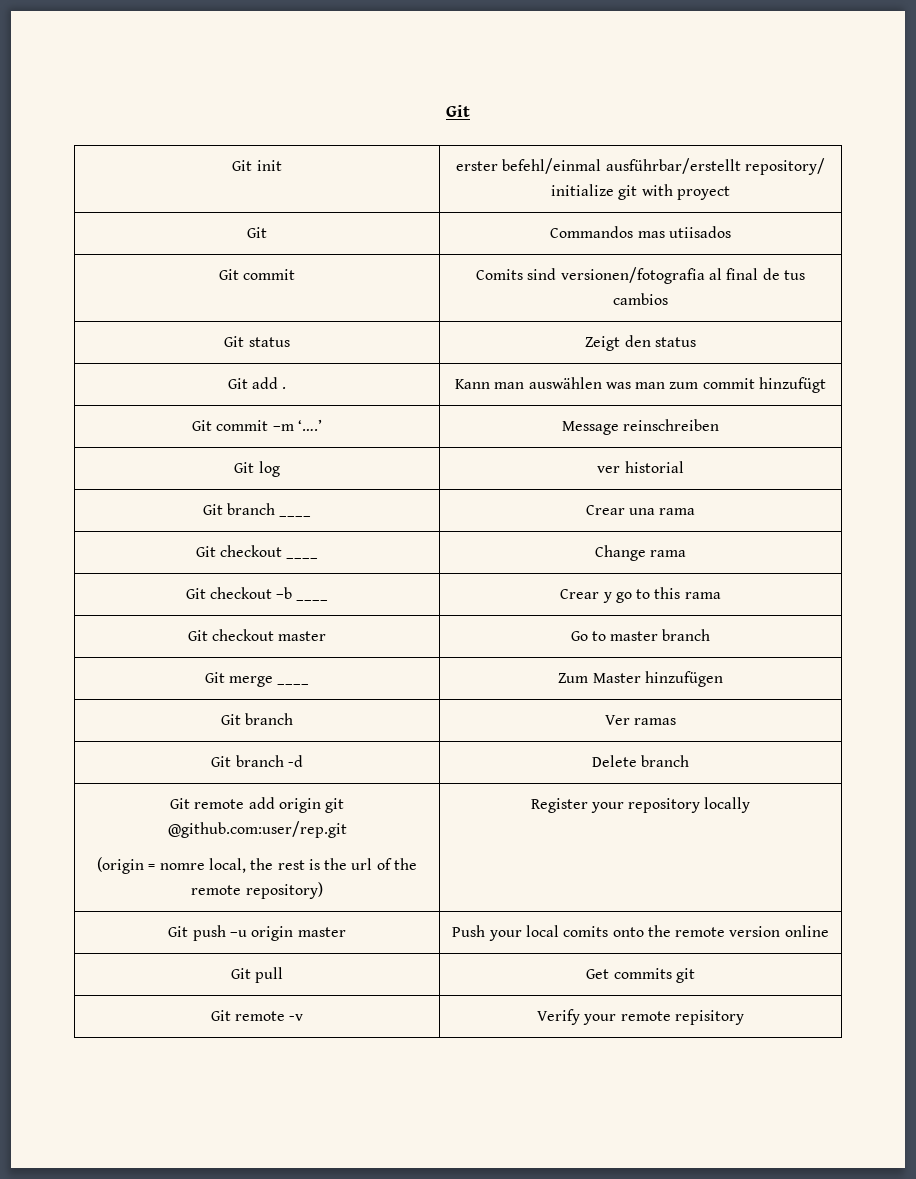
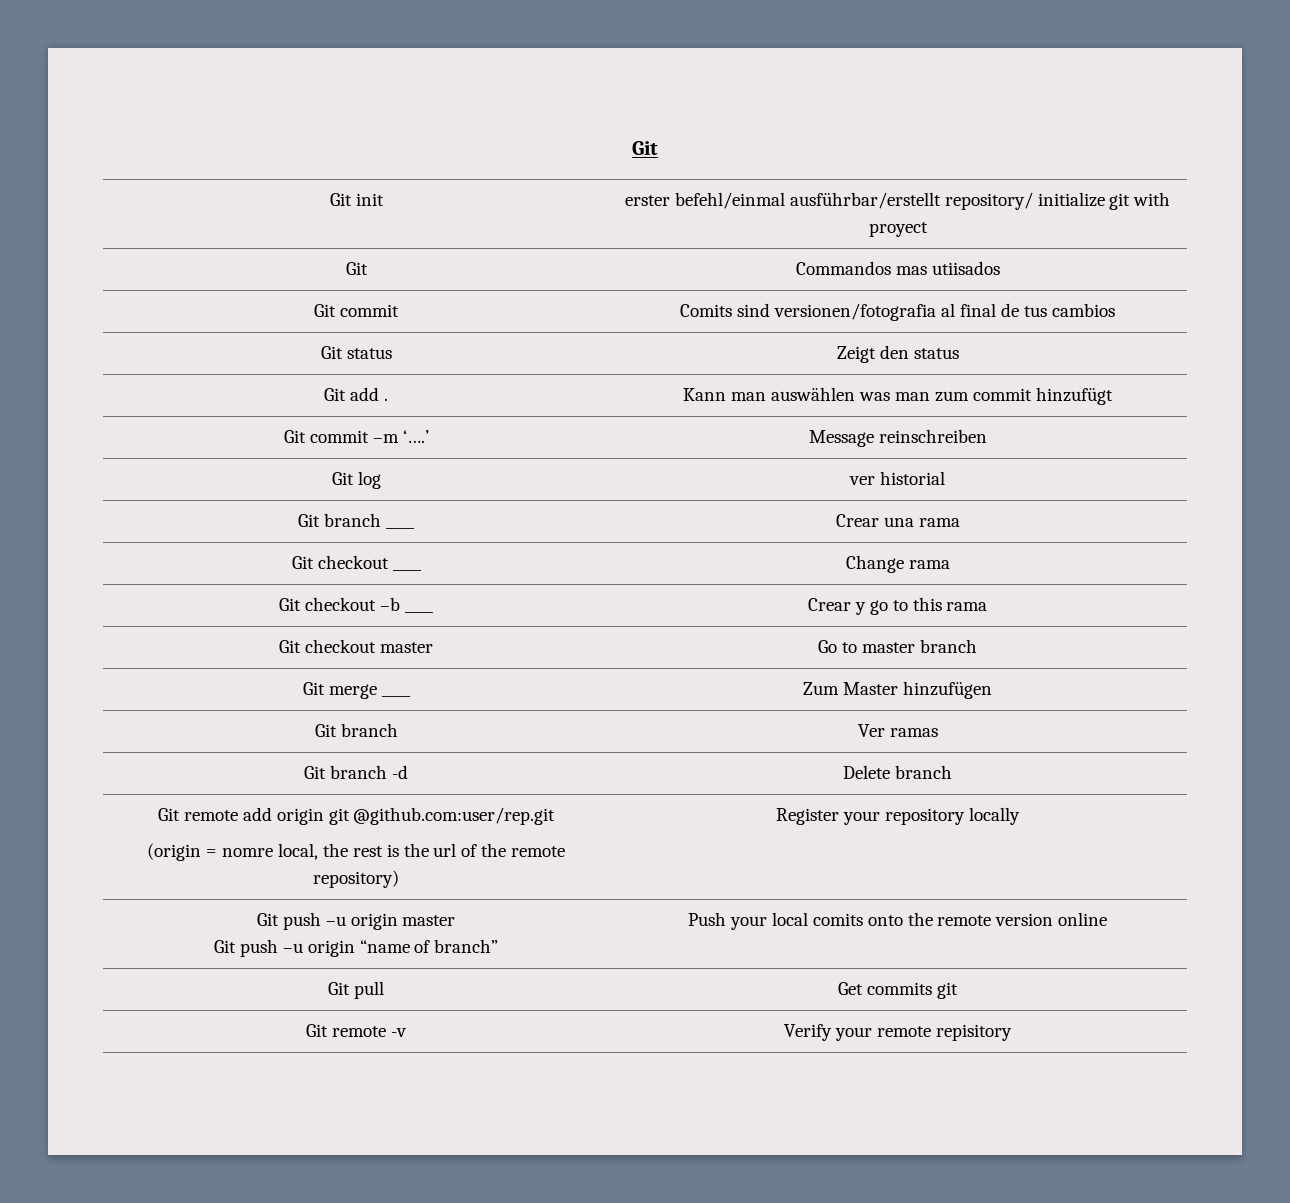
(346, 932) none -> [213,939,499,957] // Git push –u origin “name of branch”

